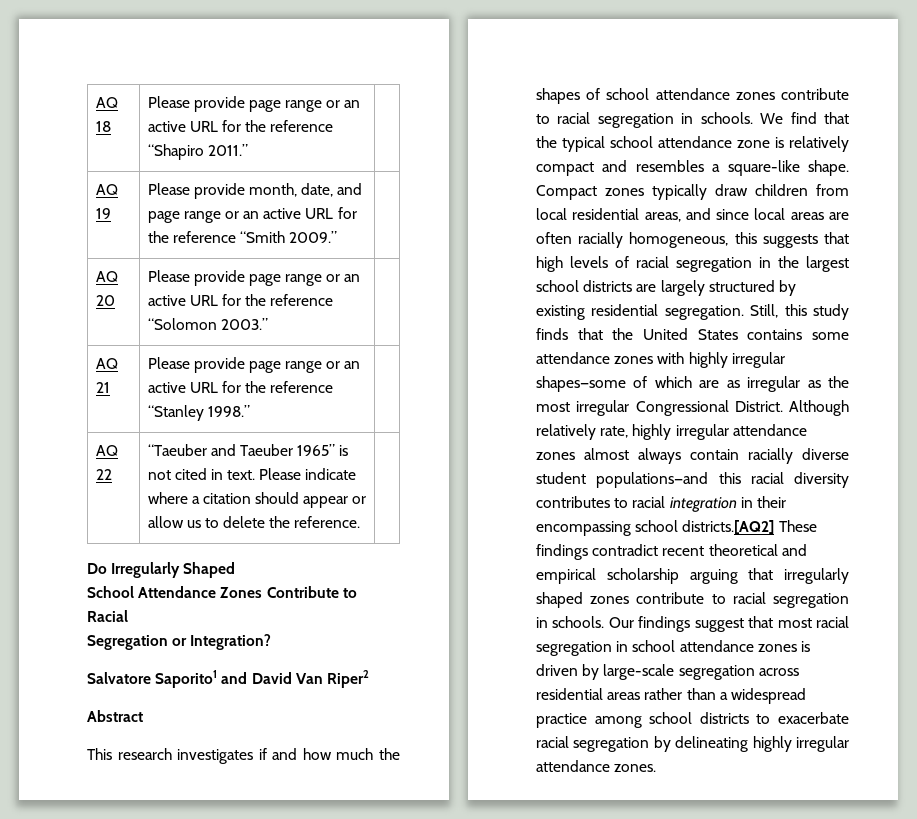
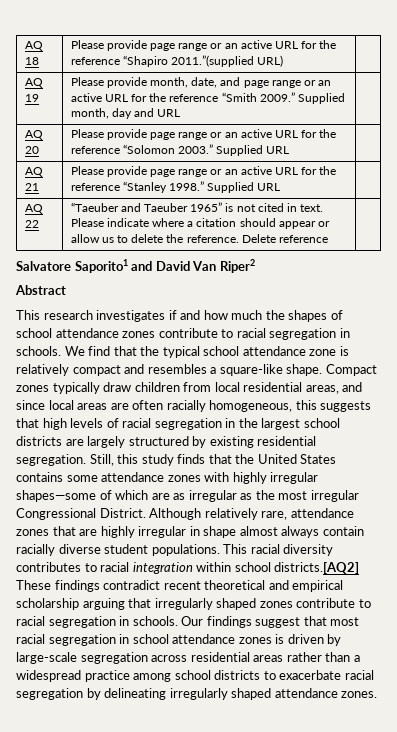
[207,144,248,156] 2011.” -> [171,55,284,67] 2011.”(supplied URL)
(338, 237) none -> [297,93,345,104] [71,108,181,119] Supplied month, day and URL
(268, 324) none -> [216,145,290,156] Supplied URL
(250, 411) none -> [207,182,281,193] Supplied URL
[87,562,236,578] [87,586,357,598] [87,610,128,622] [87,634,272,650] | // Do Irregularly Shaped // School Attendance Zones Contribute to Racial // Segregation or Integration? -> [241,234,328,243] Delete reference |
[600,424,807,440] [536,452,575,460] rate, highly irregular attendance zones -> [261,508,354,520] [16,526,237,538] rare, attendance zones that are highly irregular in shape
[596,472,741,488] populations—and this -> [151,544,248,556] populations. This
[740,496,786,508] [536,521,631,536] in their encompassing -> [196,562,232,572] within
[752,736,849,752] highly irregular -> [169,688,272,700] irregularly shaped

